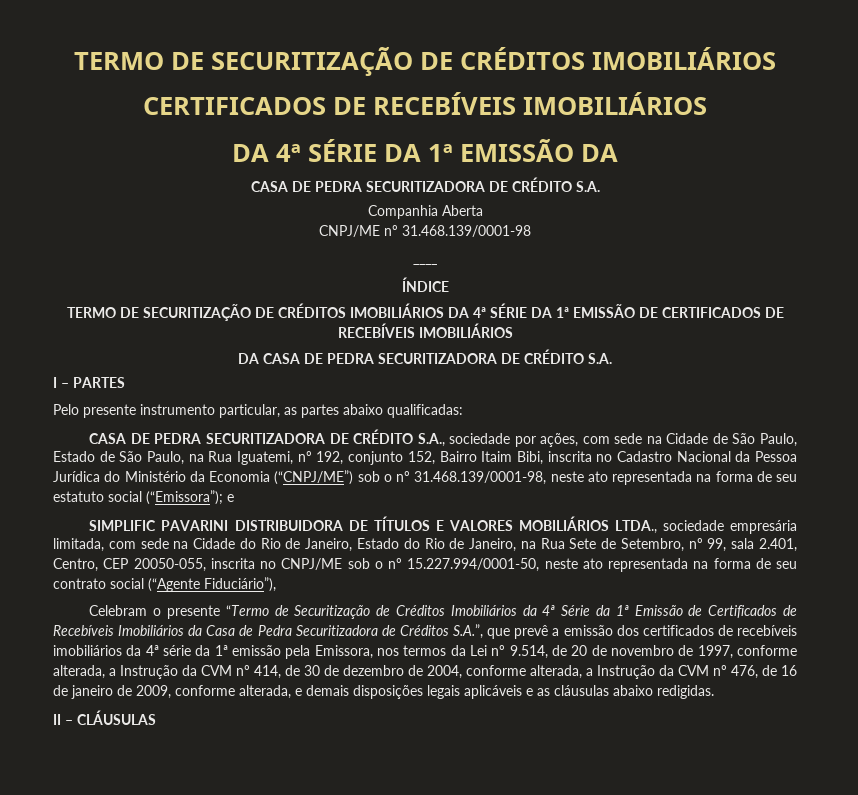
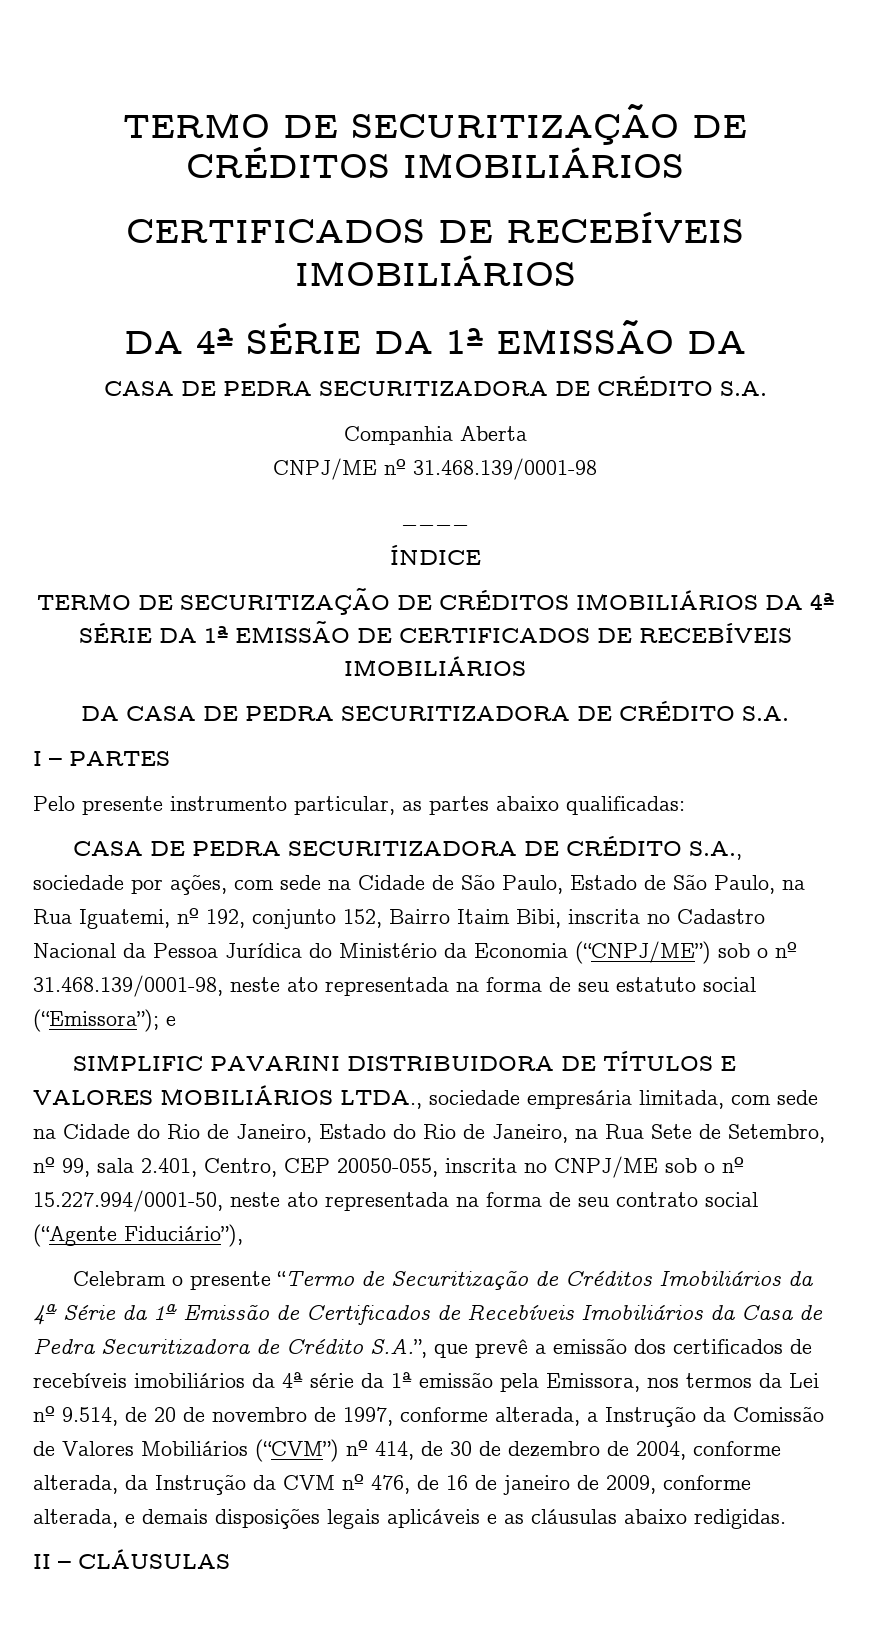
[399,625,449,636] Créditos -> [286,1339,363,1354] Crédito
[201,665,232,676] CVM -> [733,1406,824,1422] [33,1439,339,1462] Comissão de Valores Mobiliários (“CVM”)
[586,668,593,676] a -> [125,1475,148,1490] da

